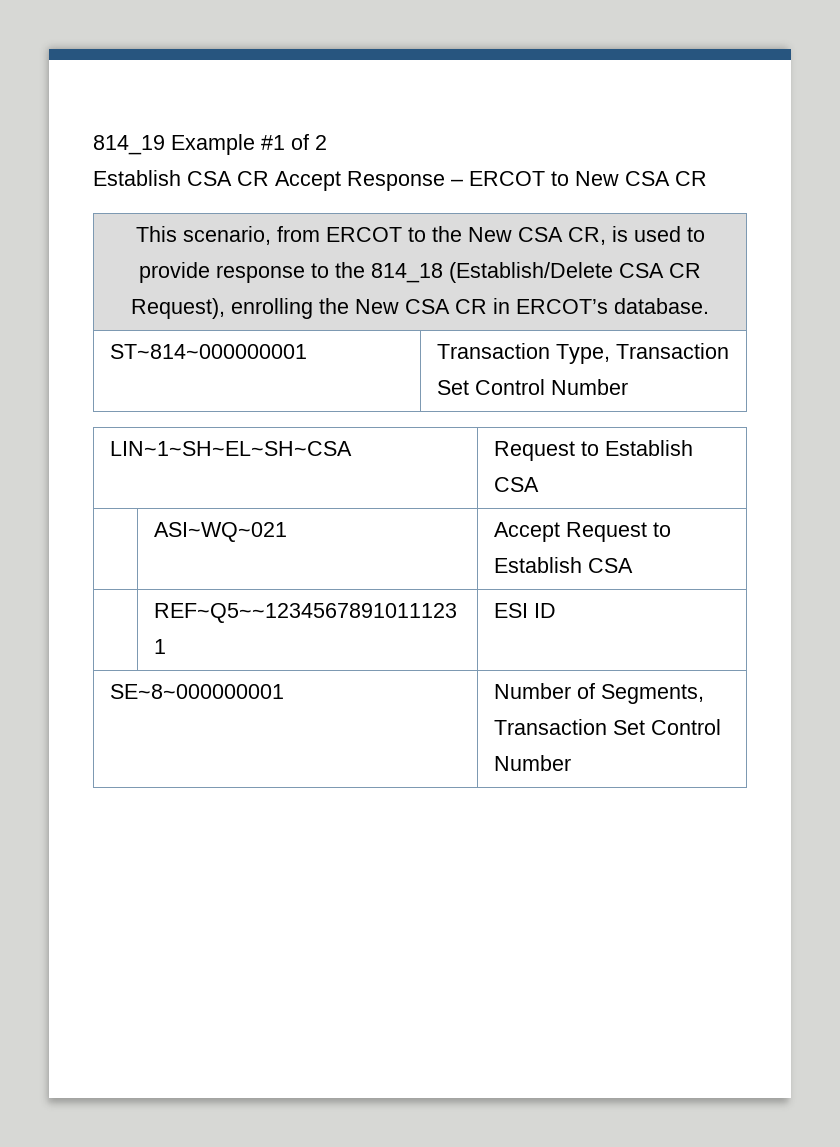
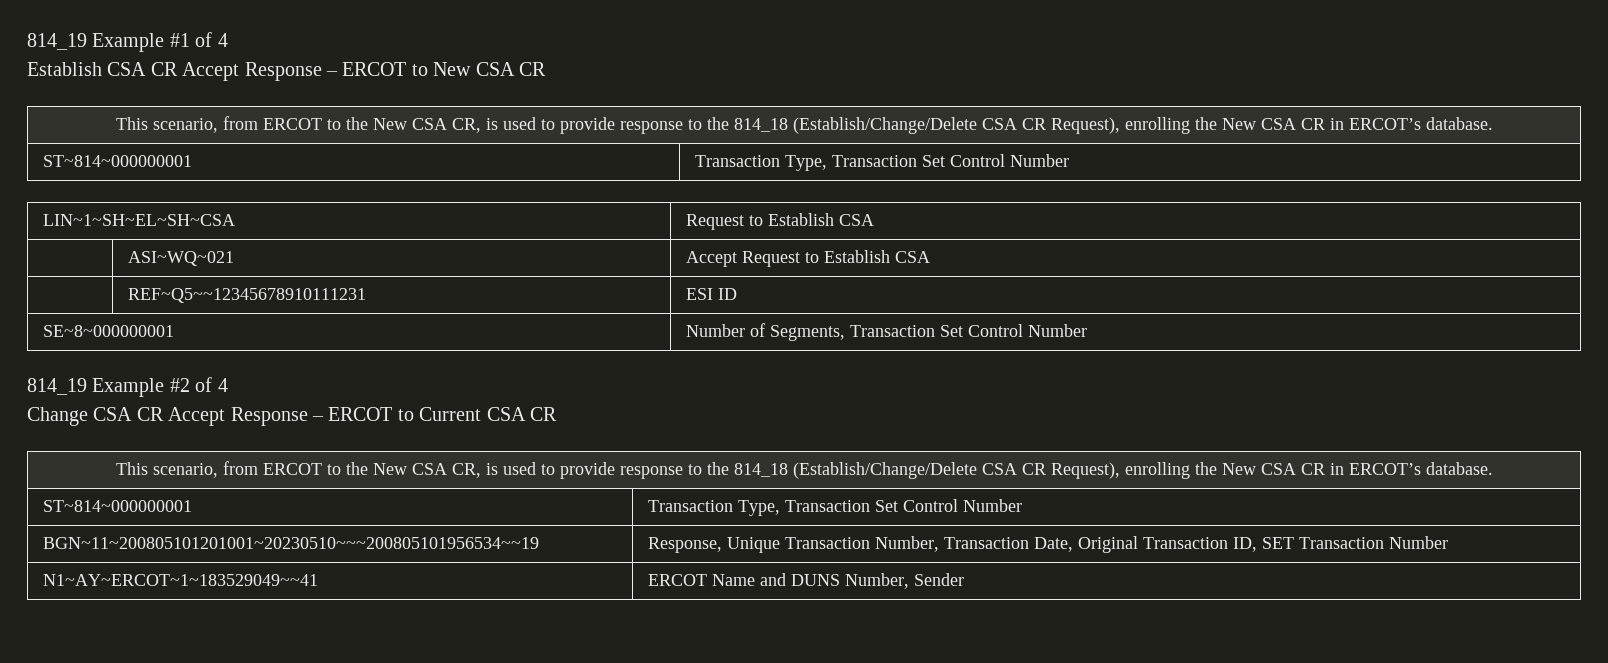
[315,135,327,150] 2 -> [217,33,228,47] 4
[449,262,613,283] (Establish/Delete -> [792,117,977,134] (Establish/Change/Delete
(572, 763) none -> [27,377,228,397] [27,407,557,426] [115,461,1493,479] [42,500,192,512] [647,499,1022,516] [42,537,539,549] [647,536,1448,553] [42,574,318,586] [647,573,964,589] // 814_19 Example #2 of 4 // Change CSA CR Accept Response – ERCOT to Current CSA CR // This scenario, from ERCOT to the New CSA CR, is used to provide response to the 814_18 (Establish/Change/Delete CSA CR Request), enrolling the New CSA CR in ERCOT’s database. // ST~814~000000001 | Transaction Type, Transaction Set Control Number // BGN~11~200805101201001~20230510~~~200805101956534~~19 | Response, Unique Transaction Number, Transaction Date, Original Transaction ID, SET Transaction Number // N1~AY~ERCOT~1~183529049~~41 | ERCOT Name and DUNS Number, Sender

